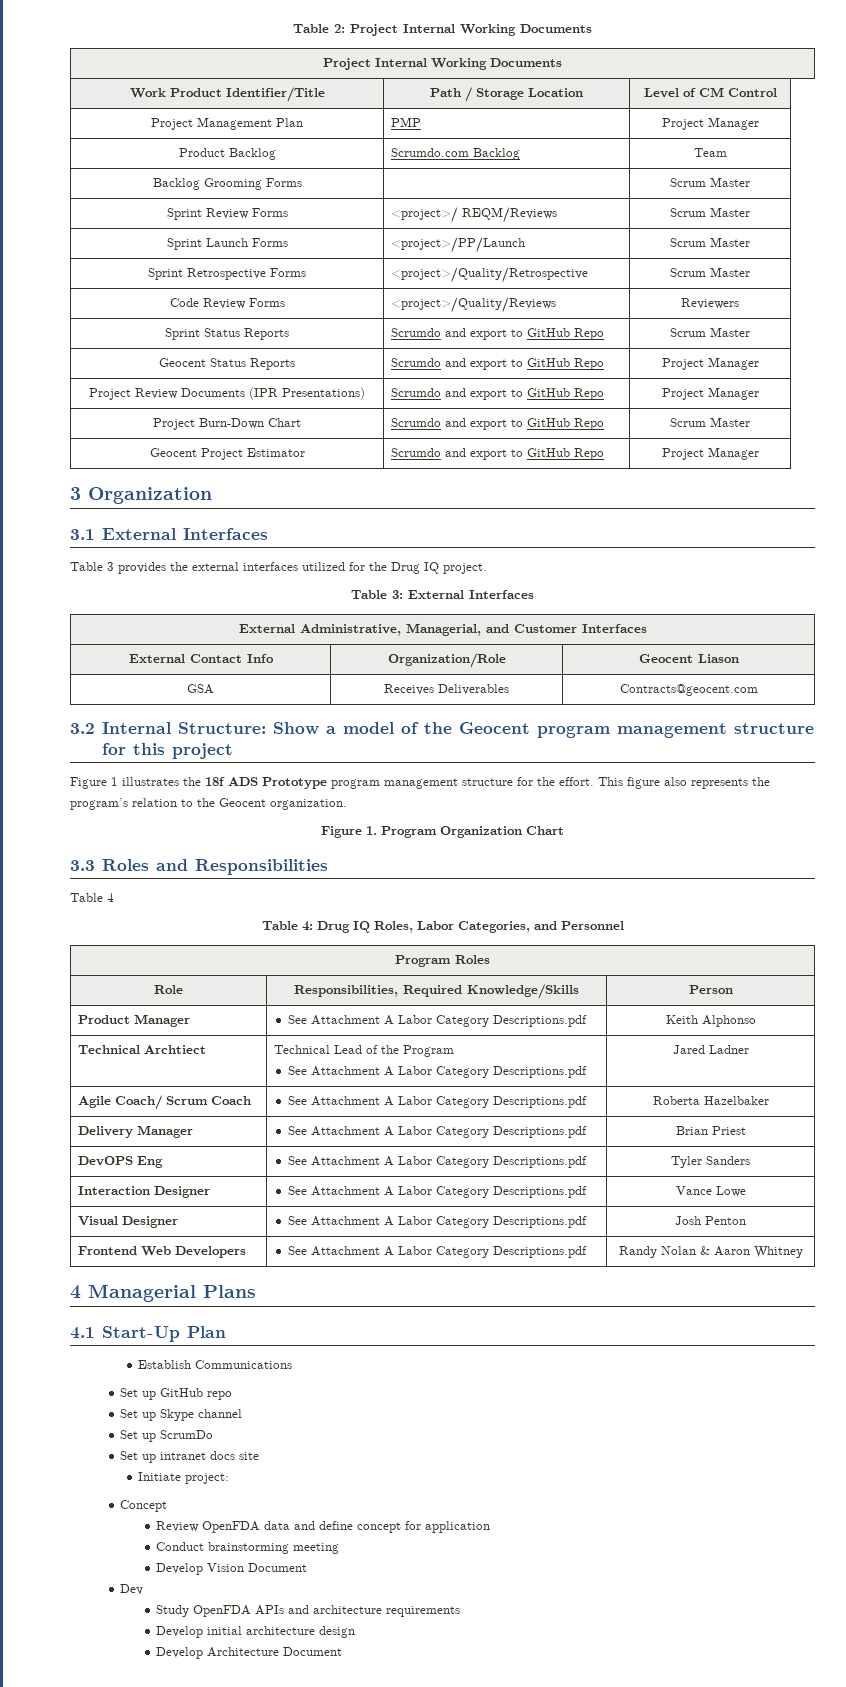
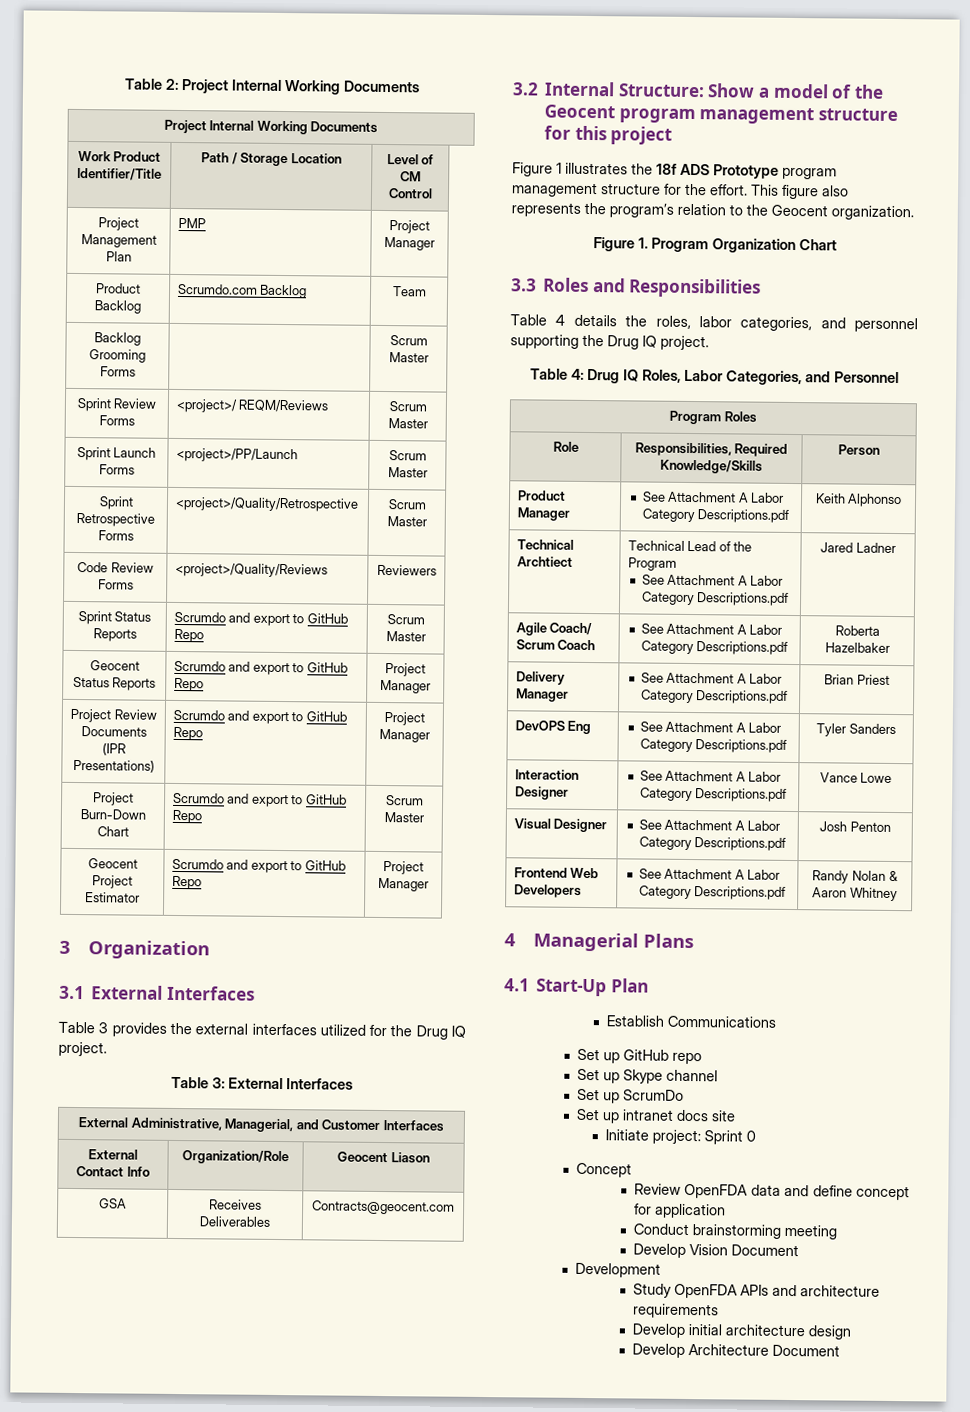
(114, 897) none -> [573,314,918,333] [510,334,709,351] details the roles, labor categories, and personnel supporting the Drug IQ project.
(230, 1478) none -> [703,1130,756,1145] Sprint 0
[120,1584,144,1595] Dev -> [574,1262,661,1278] Development

